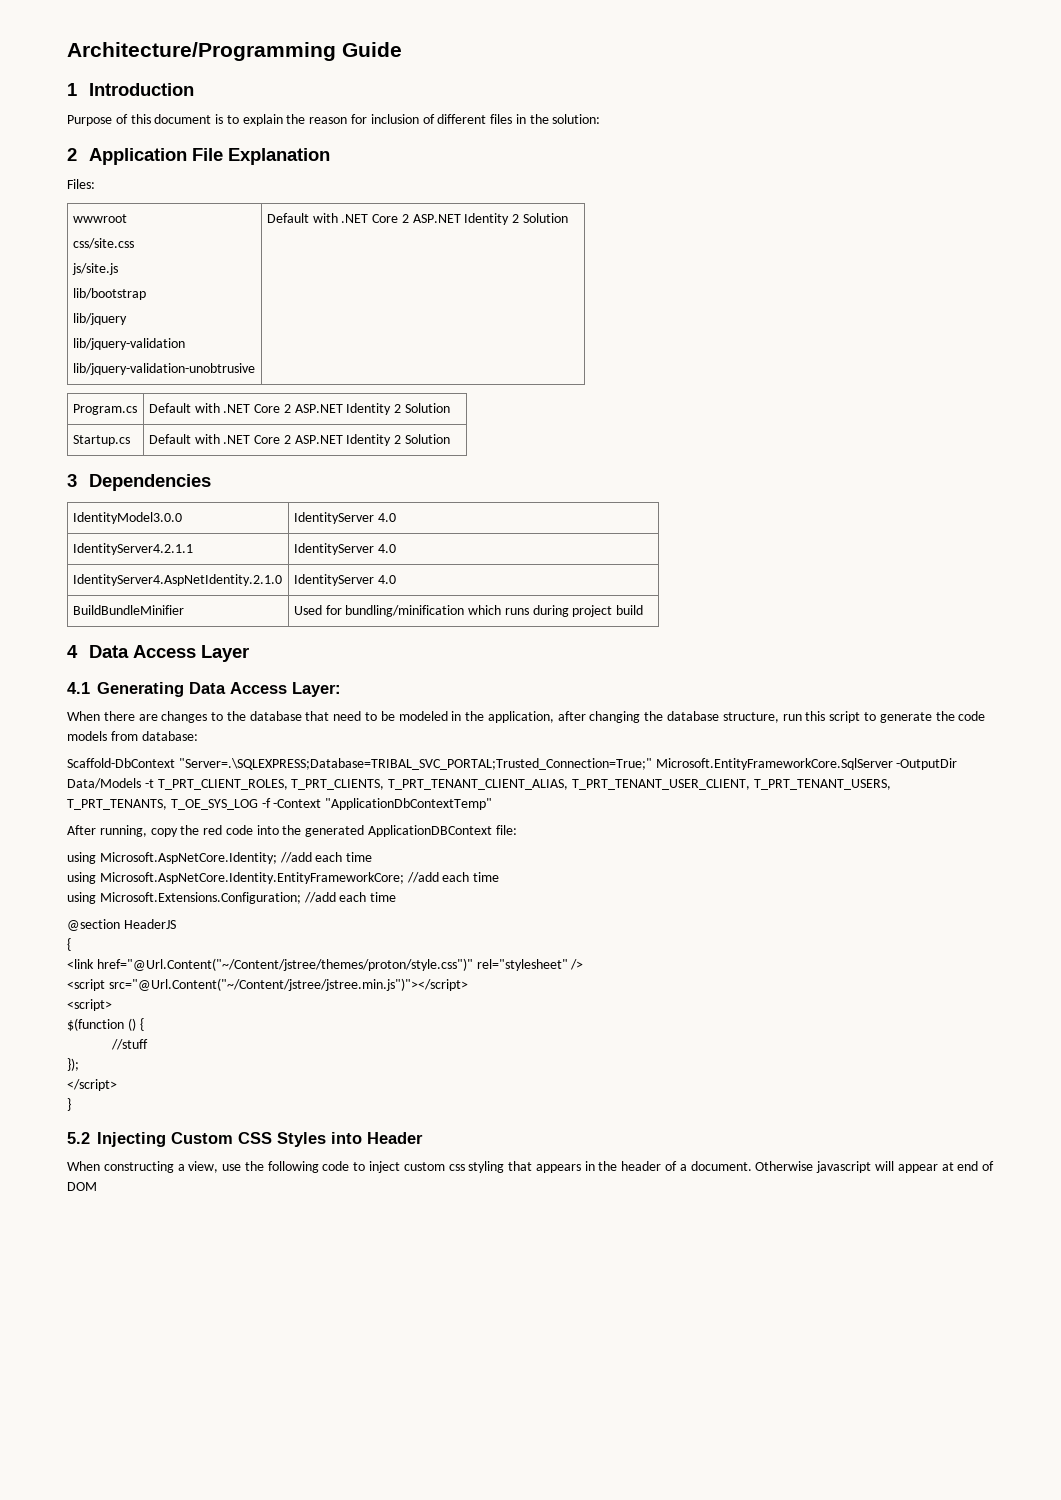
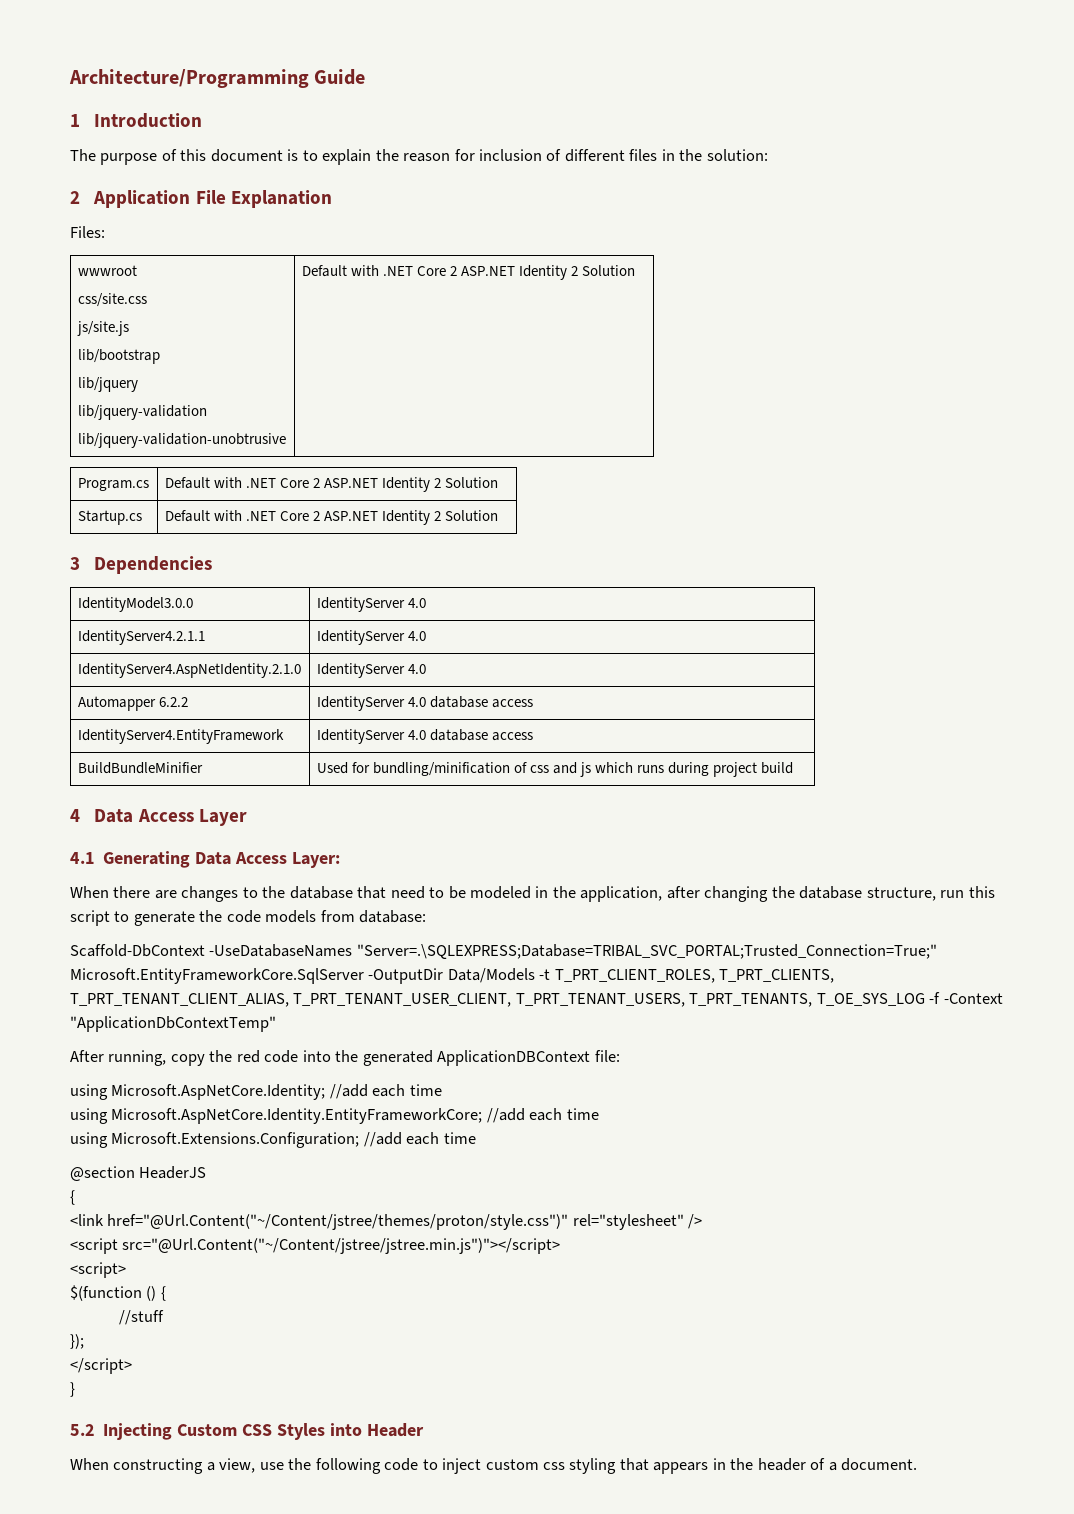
[67,115,112,126] Purpose -> [70,149,158,165] The purpose
(396, 579) none -> [77,696,188,711] [316,696,533,711] [77,729,284,744] [316,729,533,744] // Automapper 6.2.2 | IdentityServer 4.0 database access // IdentityServer4.EntityFramework | IdentityServer 4.0 database access
(465, 611) none -> [513,762,591,777] of css and js
(175, 763) none -> [209,944,353,957] -UseDatabaseNames
[755,1161,995,1173] [67,1182,97,1191] Otherwise javascript will appear at end of DOM -> (918, 1464) none

